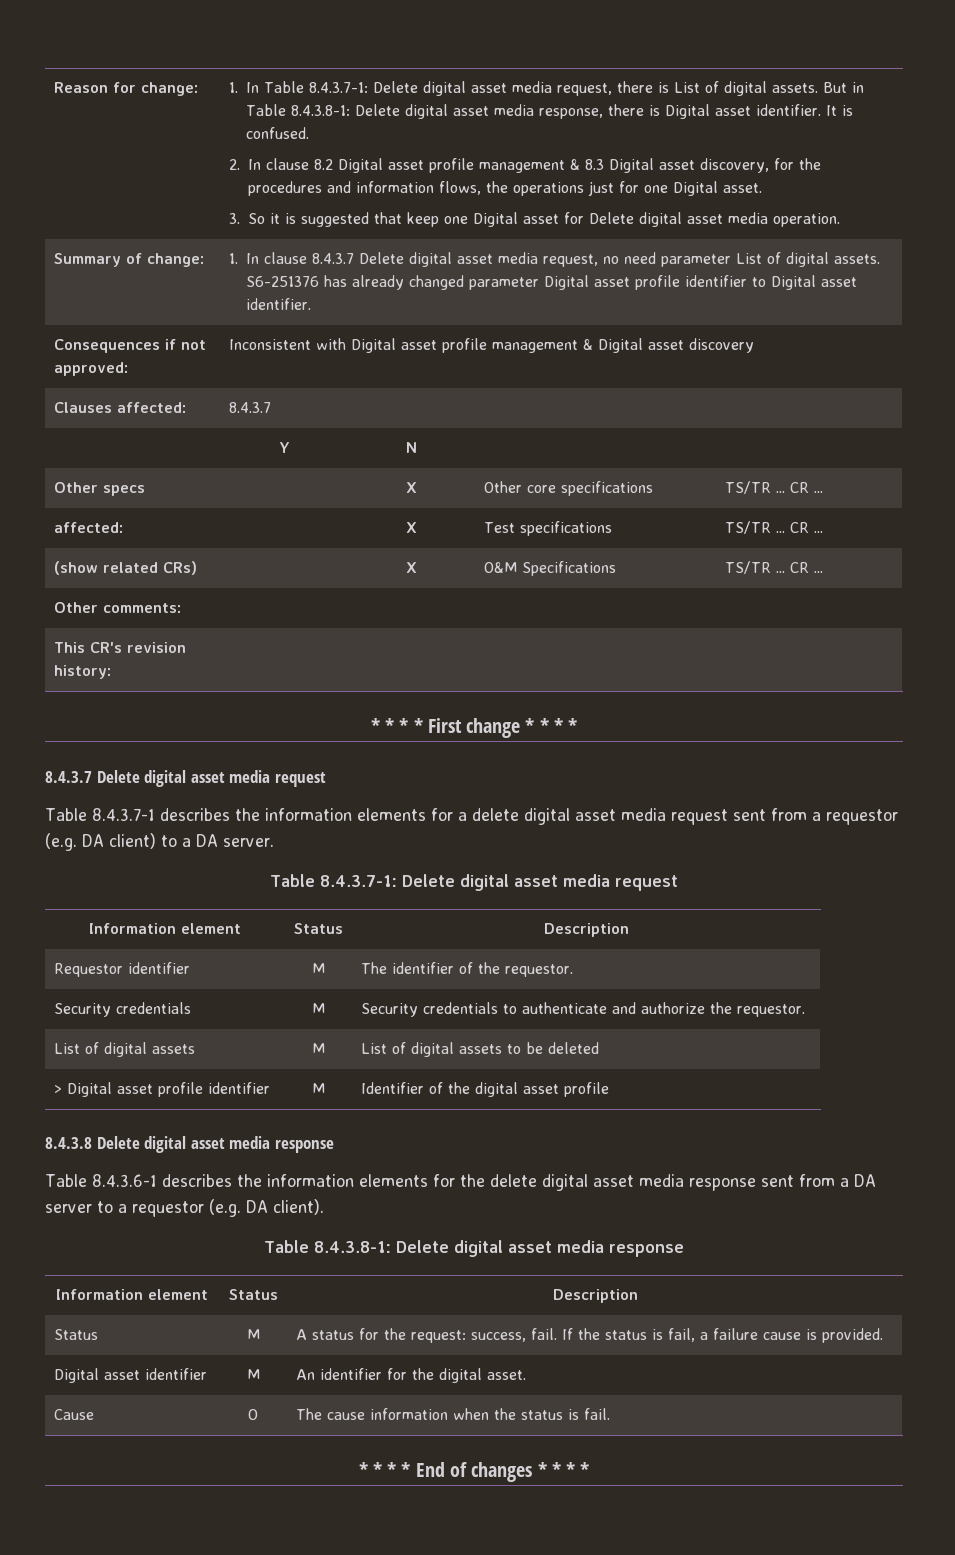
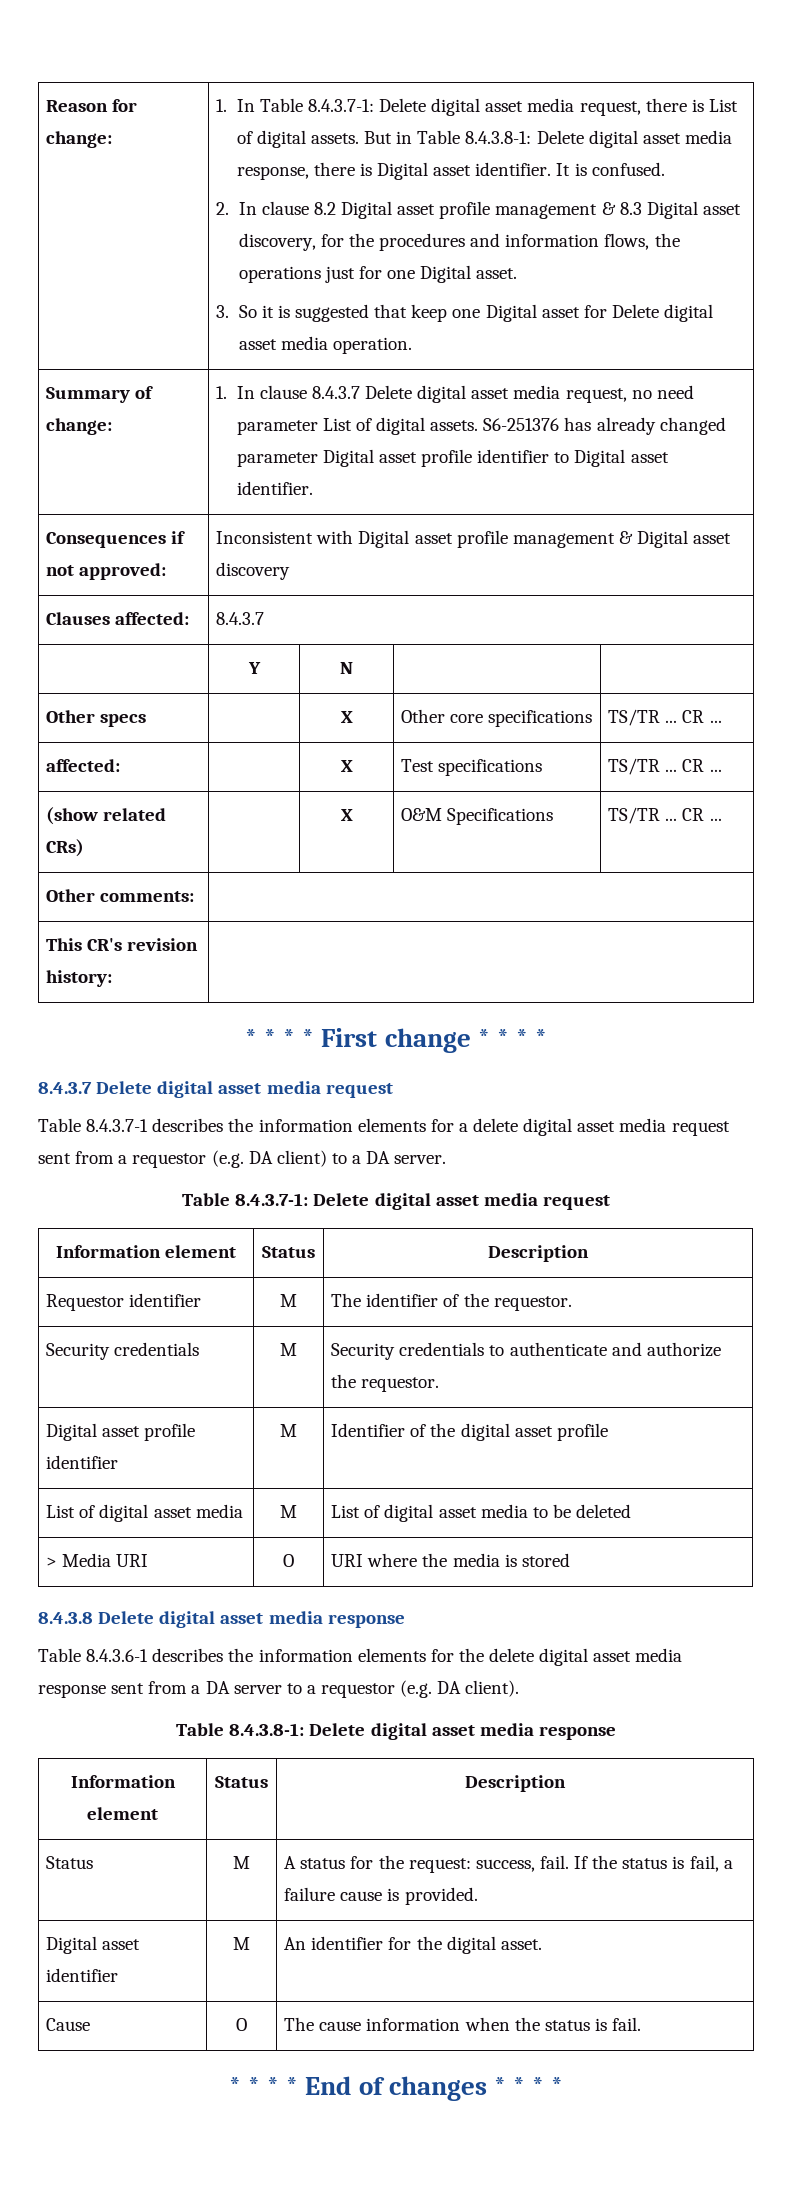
[54,1042,196,1057] [311,1043,325,1054] [361,1042,600,1057] [54,1085,63,1094] List of digital assets | M | List of digital assets to be deleted // > -> (440, 1384) none
(610, 1089) none -> [46,1504,243,1522] [280,1505,297,1518] [331,1504,632,1522] [46,1553,149,1567] [283,1554,294,1567] [331,1553,570,1567] // List of digital asset media | M | List of digital asset media to be deleted // > Media URI | O | URI where the media is stored

